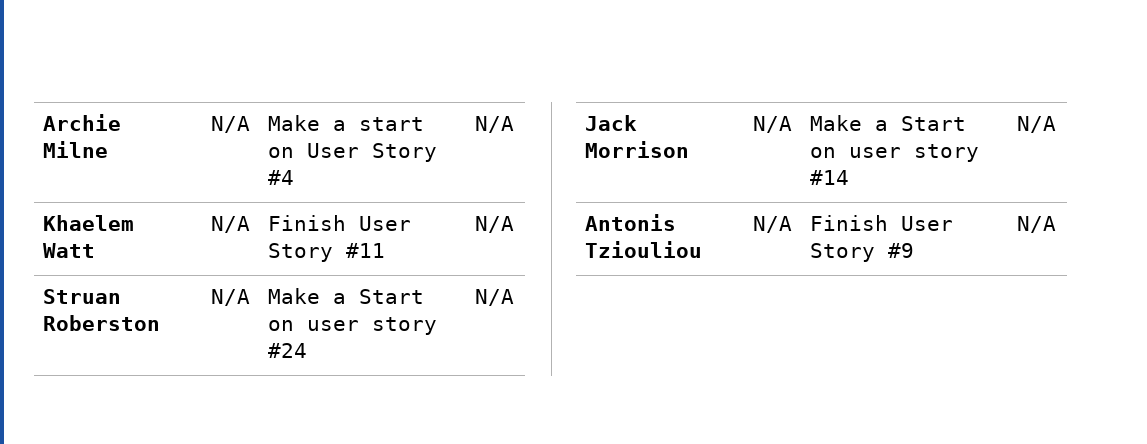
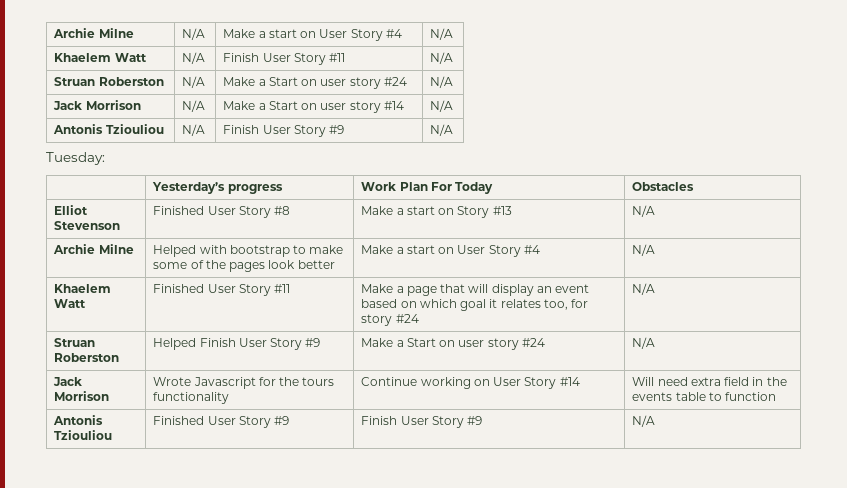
(1056, 224) none -> [46,152,105,165] [152,182,283,194] [361,182,494,194] [632,182,695,191] [54,205,89,215] [54,221,121,230] [153,206,291,218] [361,206,512,218] [632,205,656,217] [53,244,134,254] [153,245,344,257] [153,260,335,272] [361,245,540,257] [632,244,656,256] [54,284,112,293] [54,299,87,308] [153,284,291,296] [361,284,590,296] [361,299,589,311] [361,314,419,326] [632,283,656,295] [54,338,96,347] [54,353,120,362] [153,338,321,350] [361,338,545,350] [632,337,656,349] [53,377,83,386] [54,391,110,401] [153,377,335,389] [153,392,230,404] [361,377,580,389] [632,377,787,386] [632,392,777,401] [53,415,104,425] [54,430,113,440] [153,416,290,428] [361,416,483,428] [632,415,656,427] // Tuesday: // | Yesterday’s progress | Work Plan For Today | Obstacles // Elliot Stevenson | Finished User Story #8 | Make a start on Story #13 | N/A // Archie Milne | Helped with bootstrap to make some of the pages look better | Make a start on User Story #4 | N/A // Khaelem Watt | Finished User Story #11 | Make a page that will display an event based on which goal it relates too, for story #24 | N/A // Struan Roberston | Helped Finish User Story #9 | Make a Start on user story #24 | N/A // Jack Morrison | Wrote Javascript for the tours functionality | Continue working on User Story #14 | Will need extra field in the events table to function // Antonis Tziouliou | Finished User Story #9 | Finish User Story #9 | N/A

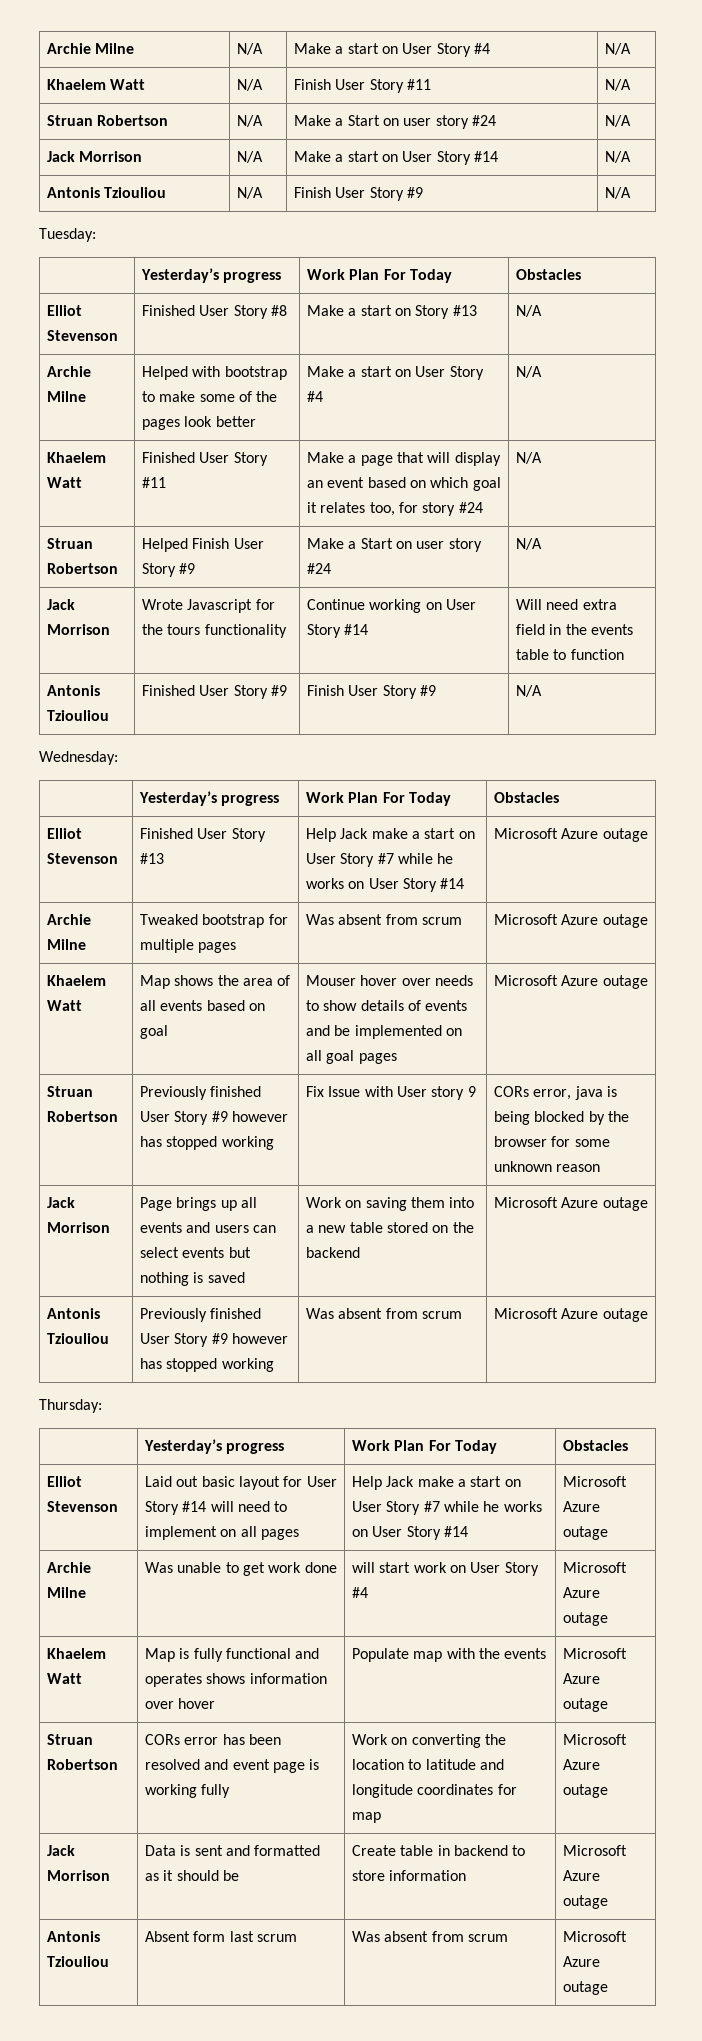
[98,77,164,86] Roberston -> [97,115,169,126] Robertson
[268,101,381,113] Start on user story -> [347,151,471,165] start on User Story
[54,353,120,362] Roberston -> [46,563,118,574] Robertson
(656, 421) none -> [39,751,118,765] [138,791,280,806] [305,792,451,806] [493,792,559,803] [46,828,82,839] [46,853,118,864] [139,828,266,842] [139,853,164,864] [305,828,475,842] [305,853,454,867] [305,878,465,892] [493,828,648,842] [46,914,91,925] [46,939,86,950] [139,914,288,928] [139,939,237,953] [305,914,462,925] [493,914,648,928] [46,975,106,986] [46,1000,82,1011] [139,975,291,989] [139,1000,265,1011] [139,1025,168,1039] [305,975,473,986] [305,1000,468,1011] [305,1025,462,1039] [305,1050,397,1064] [493,975,648,989] [46,1086,93,1097] [46,1111,118,1122] [139,1086,262,1100] [139,1111,288,1125] [139,1136,274,1150] [305,1086,476,1100] [493,1086,617,1100] [493,1111,629,1125] [493,1136,610,1147] [493,1161,601,1172] [46,1197,75,1208] [46,1222,110,1233] [139,1197,257,1211] [139,1222,276,1233] [139,1247,251,1258] [139,1272,245,1286] [305,1197,475,1211] [305,1222,474,1233] [305,1247,360,1258] [493,1197,648,1211] [46,1308,100,1319] [46,1333,109,1344] [139,1308,262,1322] [139,1333,288,1347] [139,1358,274,1372] [305,1308,462,1319] [493,1308,648,1322] [39,1399,102,1413] [143,1439,285,1454] [351,1440,497,1454] [562,1440,628,1451] [46,1476,82,1487] [46,1501,118,1512] [144,1476,337,1490] [144,1501,288,1515] [144,1526,299,1540] [351,1476,521,1490] [351,1501,542,1515] [351,1526,468,1540] [562,1476,627,1487] [562,1501,600,1512] [562,1526,608,1540] [46,1562,91,1573] [46,1587,86,1598] [144,1562,337,1576] [351,1562,539,1576] [351,1587,368,1598] [562,1562,627,1573] [562,1587,600,1598] [562,1612,608,1626] [46,1648,106,1659] [46,1673,82,1684] [144,1648,320,1662] [144,1673,327,1687] [144,1698,216,1709] [351,1648,547,1662] [562,1648,627,1659] [562,1673,600,1684] [562,1698,608,1712] [46,1734,93,1745] [46,1759,118,1770] [144,1734,281,1745] [144,1759,320,1773] [144,1784,231,1798] [351,1734,506,1748] [351,1759,504,1770] [351,1784,517,1798] [351,1812,381,1823] [562,1734,627,1745] [562,1759,600,1770] [562,1784,608,1798] [46,1845,75,1856] [46,1870,110,1881] [144,1845,321,1856] [144,1870,239,1881] [351,1845,526,1856] [351,1870,467,1881] [562,1845,627,1856] [562,1870,600,1881] [562,1895,608,1909] [46,1931,100,1942] [46,1956,109,1967] [144,1931,297,1942] [351,1931,508,1942] [562,1931,627,1942] [562,1956,600,1967] [562,1981,608,1995] // Wednesday: // | Yesterday’s progress | Work Plan For Today | Obstacles // Elliot Stevenson | Finished User Story #13 | Help Jack make a start on User Story #7 while he works on User Story #14 | Microsoft Azure outage // Archie Milne | Tweaked bootstrap for multiple pages | Was absent from scrum | Microsoft Azure outage // Khaelem Watt | Map shows the area of all events based on goal | Mouser hover over needs to show details of events and be implemented on all goal pages | Microsoft Azure outage // Struan Robertson | Previously finished User Story #9 however has stopped working | Fix Issue with User story 9 | CORs error, java is being blocked by the browser for some unknown reason // Jack Morrison | Page brings up all events and users can select events but nothing is saved | Work on saving them into a new table stored on the backend | Microsoft Azure outage // Antonis Tziouliou | Previously finished User Story #9 however has stopped working | Was absent from scrum | Microsoft Azure outage // Thursday: // | Yesterday’s progress | Work Plan For Today | Obstacles // Elliot Stevenson | Laid out basic layout for User Story #14 will need to implement on all pages | Help Jack make a start on User Story #7 while he works on User Story #14 | Microsoft Azure outage // Archie Milne | Was unable to get work done | will start work on User Story #4 | Microsoft Azure outage // Khaelem Watt | Map is fully functional and operates shows information over hover | Populate map with the events | Microsoft Azure outage // Struan Robertson | CORs error has been resolved and event page is working fully | Work on converting the location to latitude and longitude coordinates for map | Microsoft Azure outage // Jack Morrison | Data is sent and formatted as it should be | Create table in backend to store information | Microsoft Azure outage // Antonis Tziouliou | Absent form last scrum | Was absent from scrum | Microsoft Azure outage

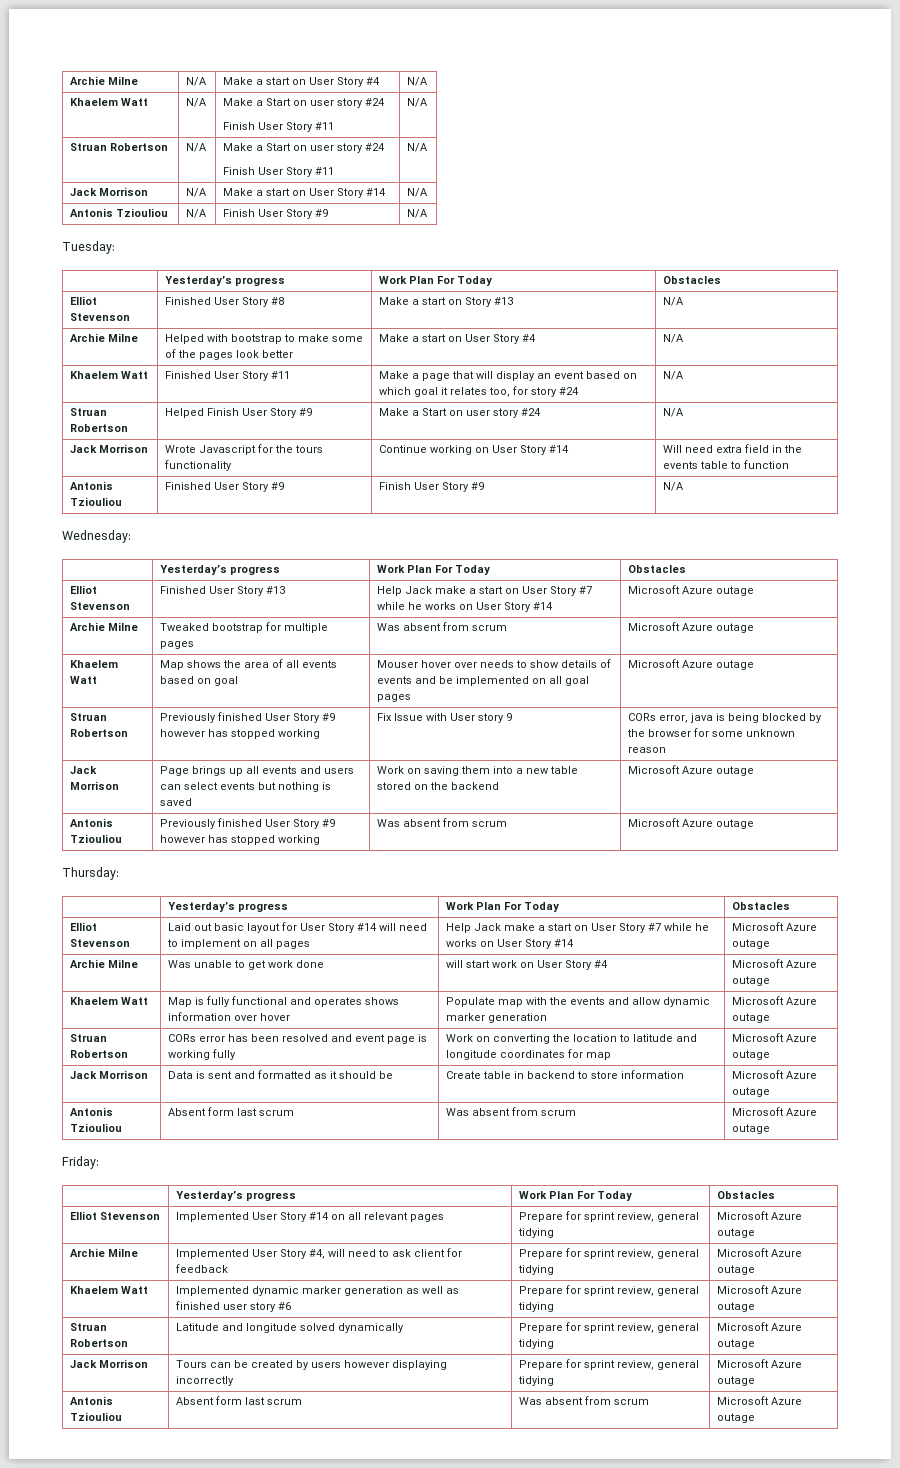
(263, 85) none -> [223,98,386,108] Make a Start on user story #24 //
(496, 120) none -> [223,167,335,177] // Finish User Story #11
(547, 1653) none -> [608,997,711,1007] [446,1013,548,1023] and allow dynamic marker generation
(608, 1988) none -> [62,1156,99,1169] [176,1191,297,1201] [519,1191,633,1201] [717,1191,776,1199] [70,1211,161,1220] [176,1212,445,1222] [519,1211,700,1222] [518,1228,555,1238] [717,1211,803,1220] [717,1228,756,1238] [70,1248,139,1257] [176,1248,463,1259] [176,1264,229,1273] [519,1248,700,1259] [518,1265,555,1275] [717,1248,803,1257] [717,1265,756,1275] [70,1286,149,1294] [176,1286,460,1296] [176,1301,292,1312] [519,1285,700,1296] [518,1302,555,1312] [717,1285,803,1294] [717,1302,756,1312] [70,1323,108,1331] [70,1339,129,1347] [176,1323,405,1333] [519,1322,700,1333] [518,1339,555,1349] [717,1322,803,1331] [717,1339,756,1349] [70,1359,149,1368] [176,1360,448,1370] [176,1376,235,1386] [519,1359,700,1370] [518,1376,555,1386] [717,1359,803,1368] [717,1376,756,1386] [70,1396,114,1405] [70,1412,123,1421] [176,1396,303,1405] [519,1396,650,1405] [717,1396,803,1405] [717,1413,756,1423] // Friday: // | Yesterday’s progress | Work Plan For Today | Obstacles // Elliot Stevenson | Implemented User Story #14 on all relevant pages | Prepare for sprint review, general tidying | Microsoft Azure outage // Archie Milne | Implemented User Story #4, will need to ask client for feedback | Prepare for sprint review, general tidying | Microsoft Azure outage // Khaelem Watt | Implemented dynamic marker generation as well as finished user story #6 | Prepare for sprint review, general tidying | Microsoft Azure outage // Struan Robertson | Latitude and longitude solved dynamically | Prepare for sprint review, general tidying | Microsoft Azure outage // Jack Morrison | Tours can be created by users however displaying incorrectly | Prepare for sprint review, general tidying | Microsoft Azure outage // Antonis Tziouliou | Absent form last scrum | Was absent from scrum | Microsoft Azure outage

